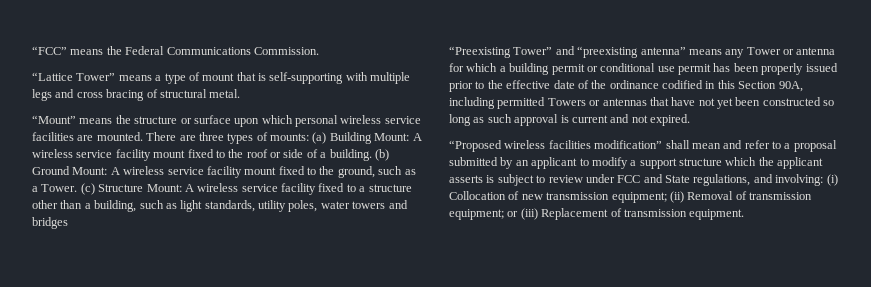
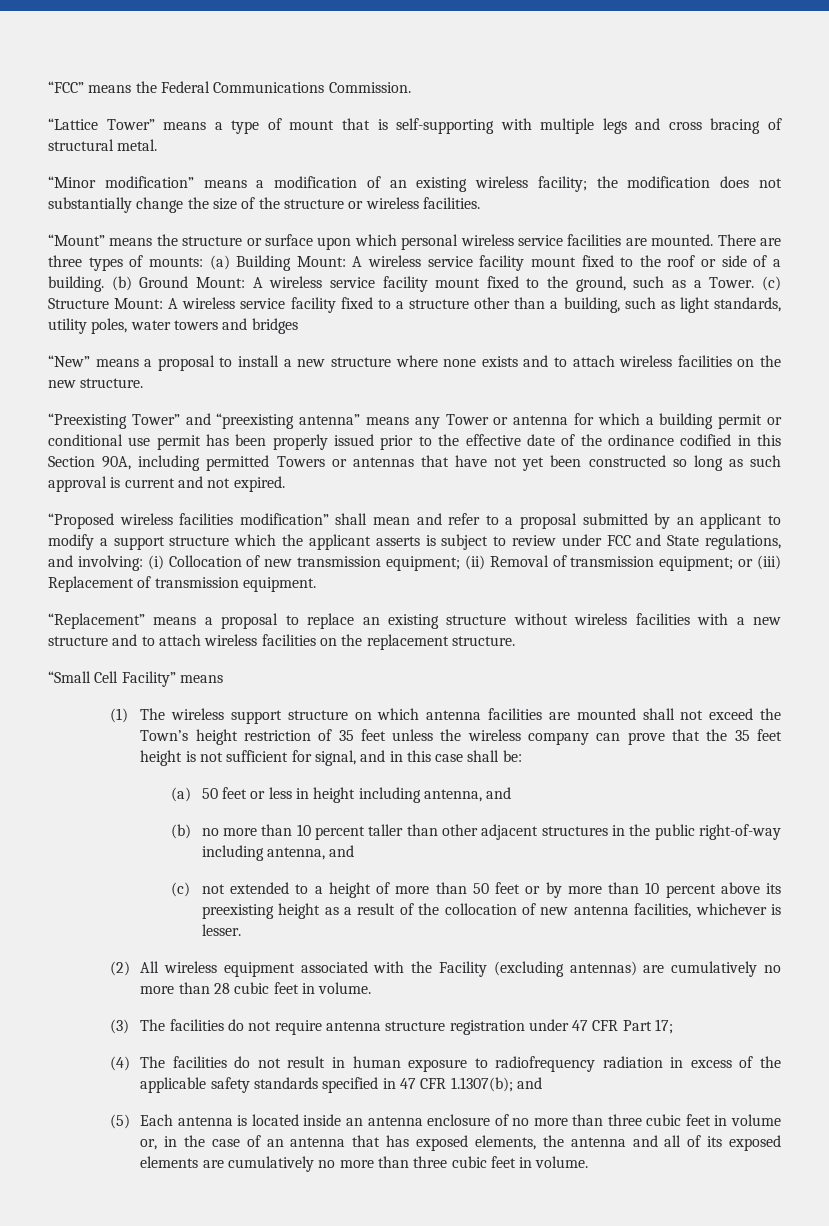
(241, 93) none -> [48,176,782,192] [48,197,480,213] // “Minor modification” means a modification of an existing wireless facility; the modification does not substantially change the size of the structure or wireless facilities.
(68, 223) none -> [48,355,781,371] [48,378,144,388] // “New” means a proposal to install a new structure where none exists and to attach wireless facilities on the new structure.
(745, 214) none -> [48,613,782,629] [48,634,515,650] [48,671,223,687] [109,708,781,724] [140,729,782,745] [140,750,522,766] [171,787,512,803] [171,824,781,840] [201,845,355,861] [171,882,781,898] [201,903,781,919] [201,924,241,936] [109,961,782,977] [140,982,372,994] [109,1019,674,1035] [109,1056,781,1072] [140,1077,542,1093] [109,1114,781,1129] [140,1135,781,1151] [140,1156,589,1172] // “Replacement” means a proposal to replace an existing structure without wireless facilities with a new structure and to attach wireless facilities on the replacement structure. // “Small Cell Facility” means // (1) The wireless support structure on which antenna facilities are mounted shall not exceed the Town’s height restriction of 35 feet unless the wireless company can prove that the 35 feet height is not sufficient for signal, and in this case shall be: // (a) 50 feet or less in height including antenna, and // (b) no more than 10 percent taller than other adjacent structures in the public right-of-way including antenna, and // (c) not extended to a height of more than 50 feet or by more than 10 percent above its preexisting height as a result of the collocation of new antenna facilities, whichever is lesser. // (2) All wireless equipment associated with the Facility (excluding antennas) are cumulatively no more than 28 cubic feet in volume. // (3) The facilities do not require antenna structure registration under 47 CFR Part 17; // (4) The facilities do not result in human exposure to radiofrequency radiation in excess of the applicable safety standards specified in 47 CFR 1.1307(b); and // (5) Each antenna is located inside an antenna enclosure of no more than three cubic feet in volume or, in the case of an antenna that has exposed elements, the antenna and all of its exposed elements are cumulatively no more than three cubic feet in volume.

